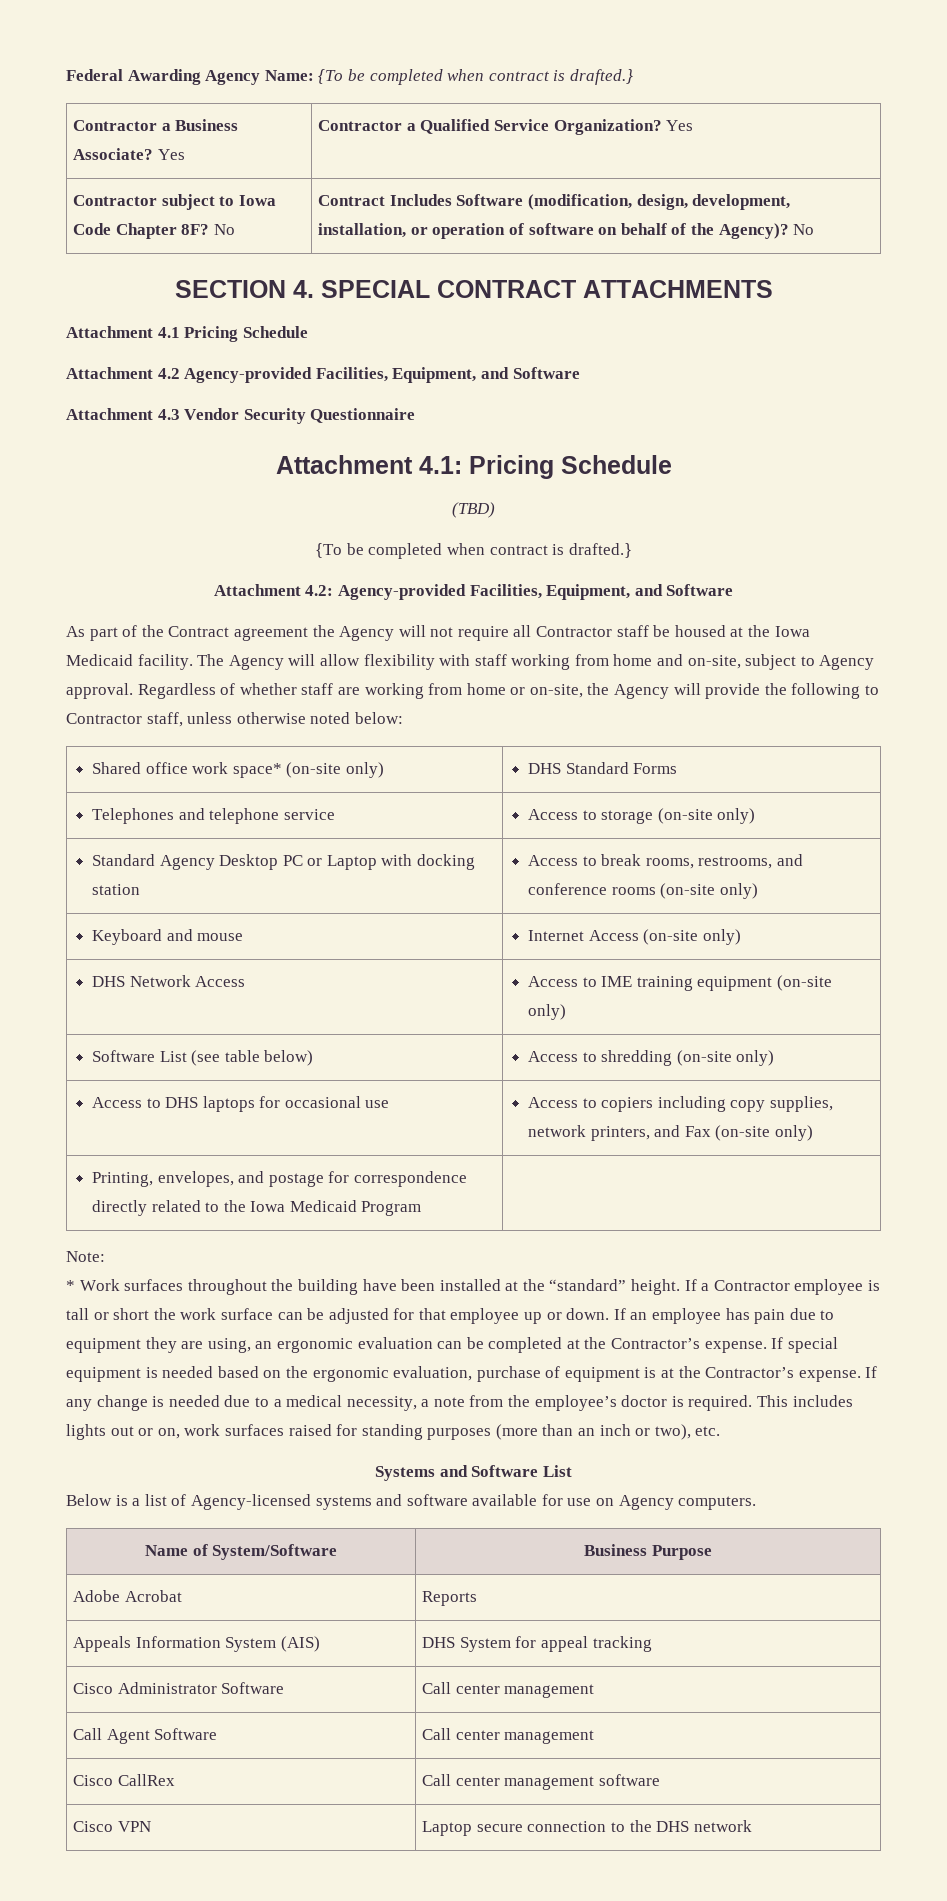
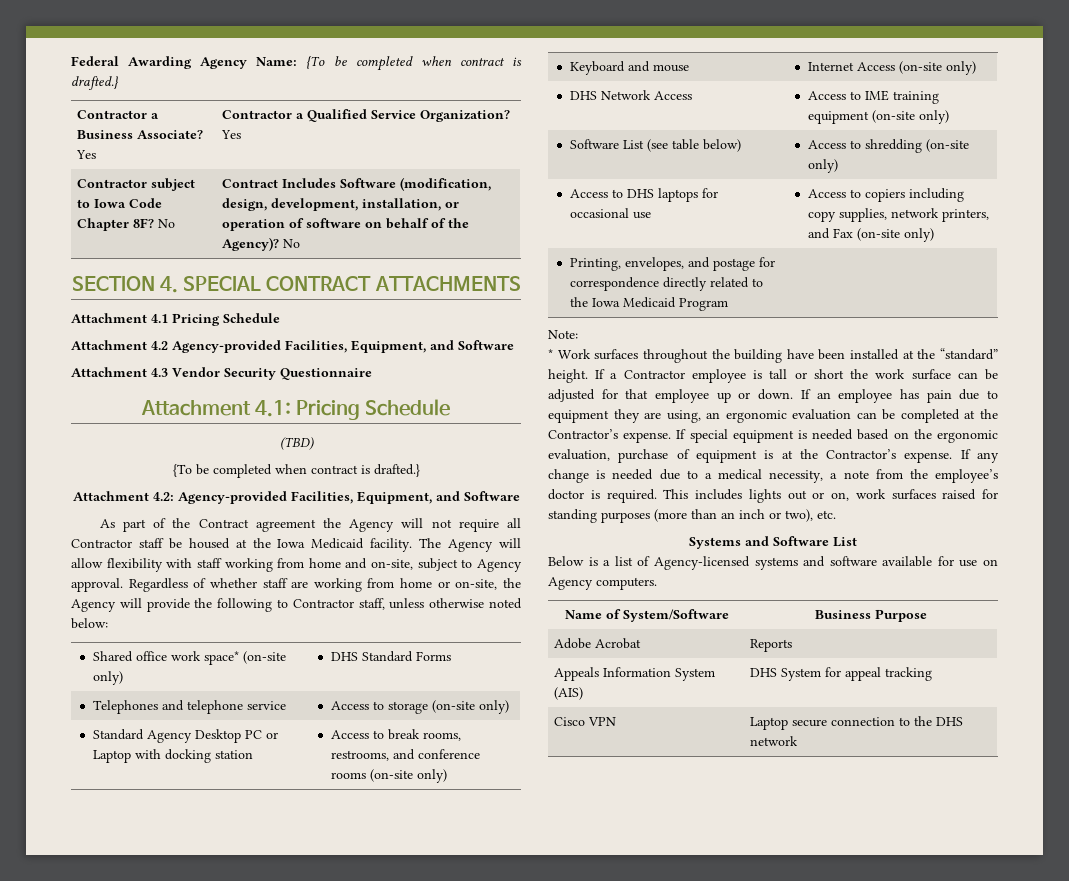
[73,1682,285,1694] [422,1682,595,1698] [73,1728,218,1744] [422,1728,595,1744] [73,1774,175,1786] [422,1774,660,1790] // Cisco Administrator Software | Call center management // Call Agent Software | Call center management // Cisco CallRex | Call center management software -> (933, 674) none

